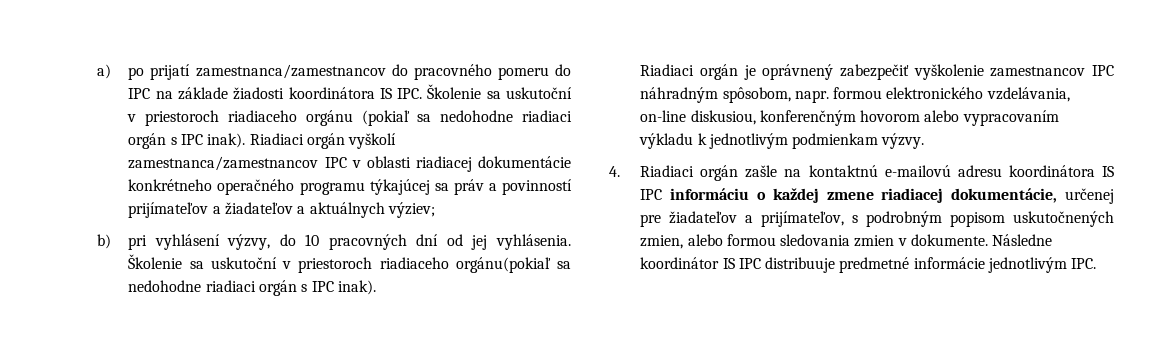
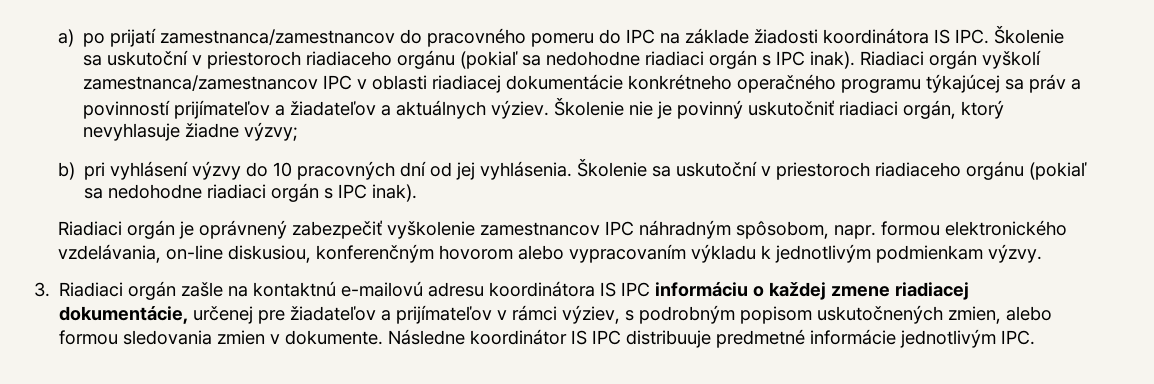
[387,202,435,218] výziev; -> [491,97,1005,119] [83,122,299,141] výziev. Školenie nie je povinný uskutočniť riadiaci orgán, ktorý nevyhlasuje žiadne výzvy;
[227,234,271,250] výzvy, -> [192,161,242,180] výzvy
[455,257,551,273] orgánu(pokiaľ -> [966,161,1088,180] orgánu (pokiaľ
[609,166,620,177] 4. -> [34,282,50,297] 3.
[761,211,845,227] prijímateľov, -> [396,305,621,324] prijímateľov v rámci výziev,

